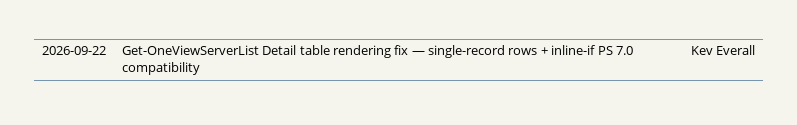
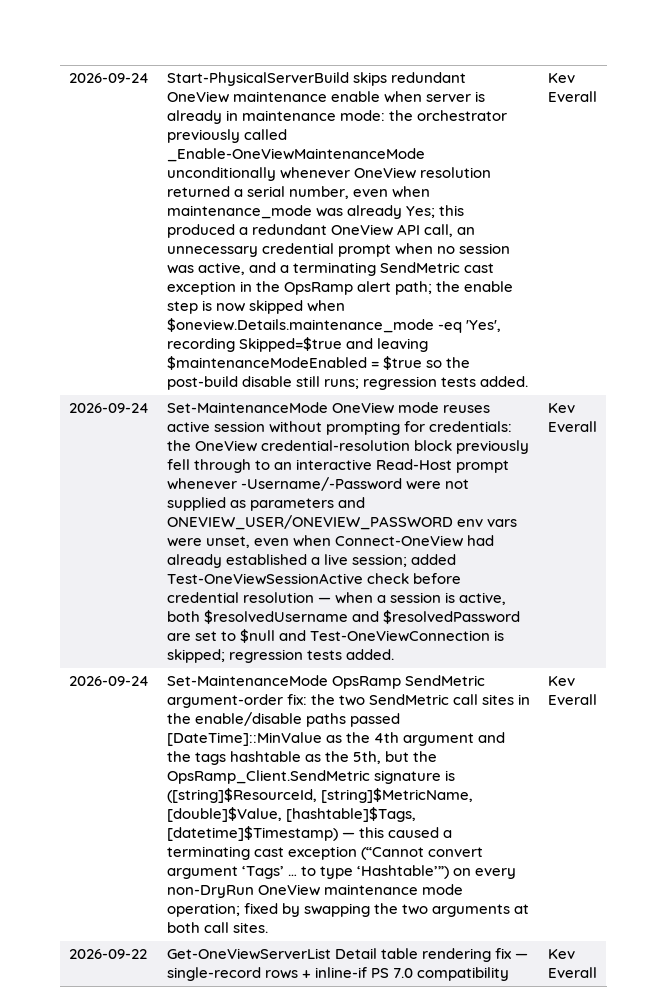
(41, 50) none -> [68,73,149,83] [166,72,466,86] [166,91,486,103] [166,110,508,124] [166,129,287,143] [166,148,425,162] [166,167,492,181] [166,186,431,199] [166,205,465,219] [166,224,476,238] [166,243,511,257] [166,262,495,276] [166,281,514,295] [166,300,346,314] [166,318,501,333] [166,337,429,352] [166,356,471,370] [166,376,529,390] [547,73,575,83] [547,91,597,102] [68,403,149,413] [166,402,491,414] [166,421,513,435] [166,440,530,454] [166,459,510,473] [166,477,470,491] [166,497,366,511] [166,515,517,530] [166,535,495,548] [166,554,457,568] [166,573,461,585] [166,592,507,605] [166,610,521,624] [166,629,505,643] [166,649,395,663] [547,403,575,413] [547,421,597,432] [68,676,149,686] [166,675,485,689] [166,694,531,708] [166,712,401,727] [166,732,506,746] [166,751,438,765] [166,770,455,784] [166,788,473,803] [166,807,416,822] [166,826,453,841] [166,846,484,860] [166,865,517,879] [166,884,464,898] [166,903,530,917] [166,922,268,933] [547,676,575,686] [547,694,597,705] 2026-09-24 | Start-PhysicalServerBuild skips redundant OneView maintenance enable when server is already in maintenance mode: the orchestrator previously called _Enable-OneViewMaintenanceMode unconditionally whenever OneView resolution returned a serial number, even when maintenance_mode was already Yes; this produced a redundant OneView API call, an unnecessary credential prompt when no session was active, and a terminating SendMetric cast exception in the OpsRamp alert path; the enable step is now skipped when $oneview.Details.maintenance_mode -eq 'Yes', recording Skipped=$true and leaving $maintenanceModeEnabled = $true so the post-build disable still runs; regression tests added. | Kev Everall // 2026-09-24 | Set-MaintenanceMode OneView mode reuses active session without prompting for credentials: the OneView credential-resolution block previously fell through to an interactive Read-Host prompt whenever -Username/-Password were not supplied as parameters and ONEVIEW_USER/ONEVIEW_PASSWORD env vars were unset, even when Connect-OneView had already established a live session; added Test-OneViewSessionActive check before credential resolution — when a session is active, both $resolvedUsername and $resolvedPassword are set to $null and Test-OneViewConnection is skipped; regression tests added. | Kev Everall // 2026-09-24 | Set-MaintenanceMode OpsRamp SendMetric argument-order fix: the two SendMetric call sites in the enable/disable paths passed [DateTime]::MinValue as the 4th argument and the tags hashtable as the 5th, but the OpsRamp_Client.SendMetric signature is ([string]$ResourceId, [string]$MetricName, [double]$Value, [hashtable]$Tags, [datetime]$Timestamp) — this caused a terminating cast exception (“Cannot convert argument ‘Tags’ … to type ‘Hashtable’”) on every non-DryRun OneView maintenance mode operation; fixed by swapping the two arguments at both call sites. | Kev Everall //

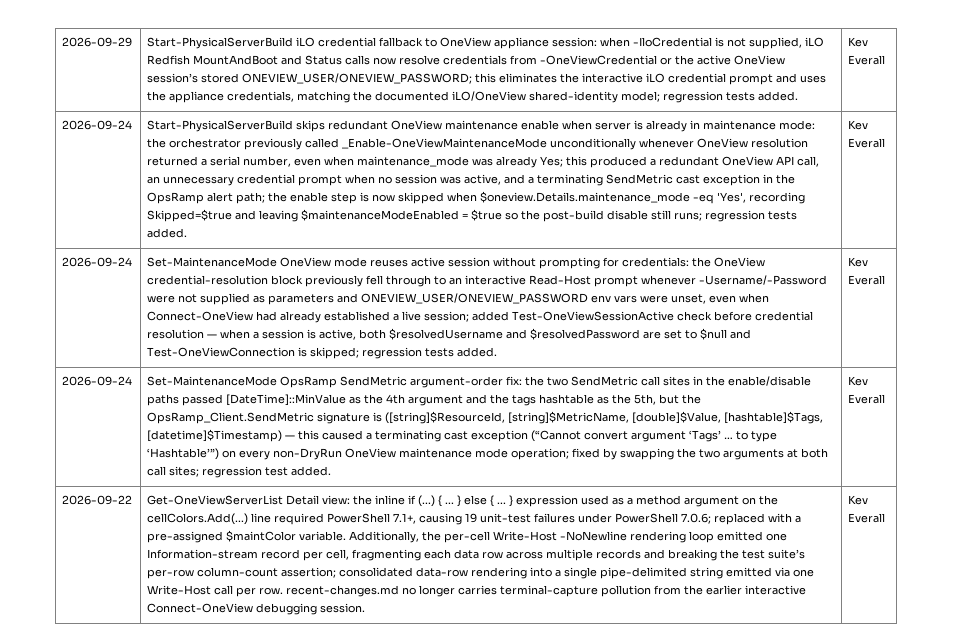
(68, 78) none -> [62,37,133,47] [147,37,825,49] [147,55,786,65] [147,73,827,85] [147,91,799,103] [848,37,869,47] [848,55,886,65] 2026-09-29 | Start-PhysicalServerBuild iLO credential fallback to OneView appliance session: when -IloCredential is not supplied, iLO Redfish MountAndBoot and Status calls now resolve credentials from -OneViewCredential or the active OneView session’s stored ONEVIEW_USER/ONEVIEW_PASSWORD; this eliminates the interactive iLO credential prompt and uses the appliance credentials, matching the documented iLO/OneView shared-identity model; regression tests added. | Kev Everall //
[232,922,268,933] sites. -> [169,466,332,478] sites; regression test added.
[380,948,529,962] [166,967,510,981] table rendering fix — single-record rows + inline-if PS 7.0 compatibility -> [322,495,779,507] [147,513,802,525] [147,530,788,543] [147,549,806,561] [147,567,815,579] [147,585,807,597] [147,603,366,615] view: the inline if (...) { ... } else { ... } expression used as a method argument on the cellColors.Add(...) line required PowerShell 7.1+, causing 19 unit-test failures under PowerShell 7.0.6; replaced with a pre-assigned $maintColor variable. Additionally, the per-cell Write-Host -NoNewline rendering loop emitted one Information-stream record per cell, fragmenting each data row across multiple records and breaking the test suite’s per-row column-count assertion; consolidated data-row rendering into a single pipe-delimited string emitted via one Write-Host call per row. recent-changes.md no longer carries terminal-capture pollution from the earlier interactive Connect-OneView debugging session.

